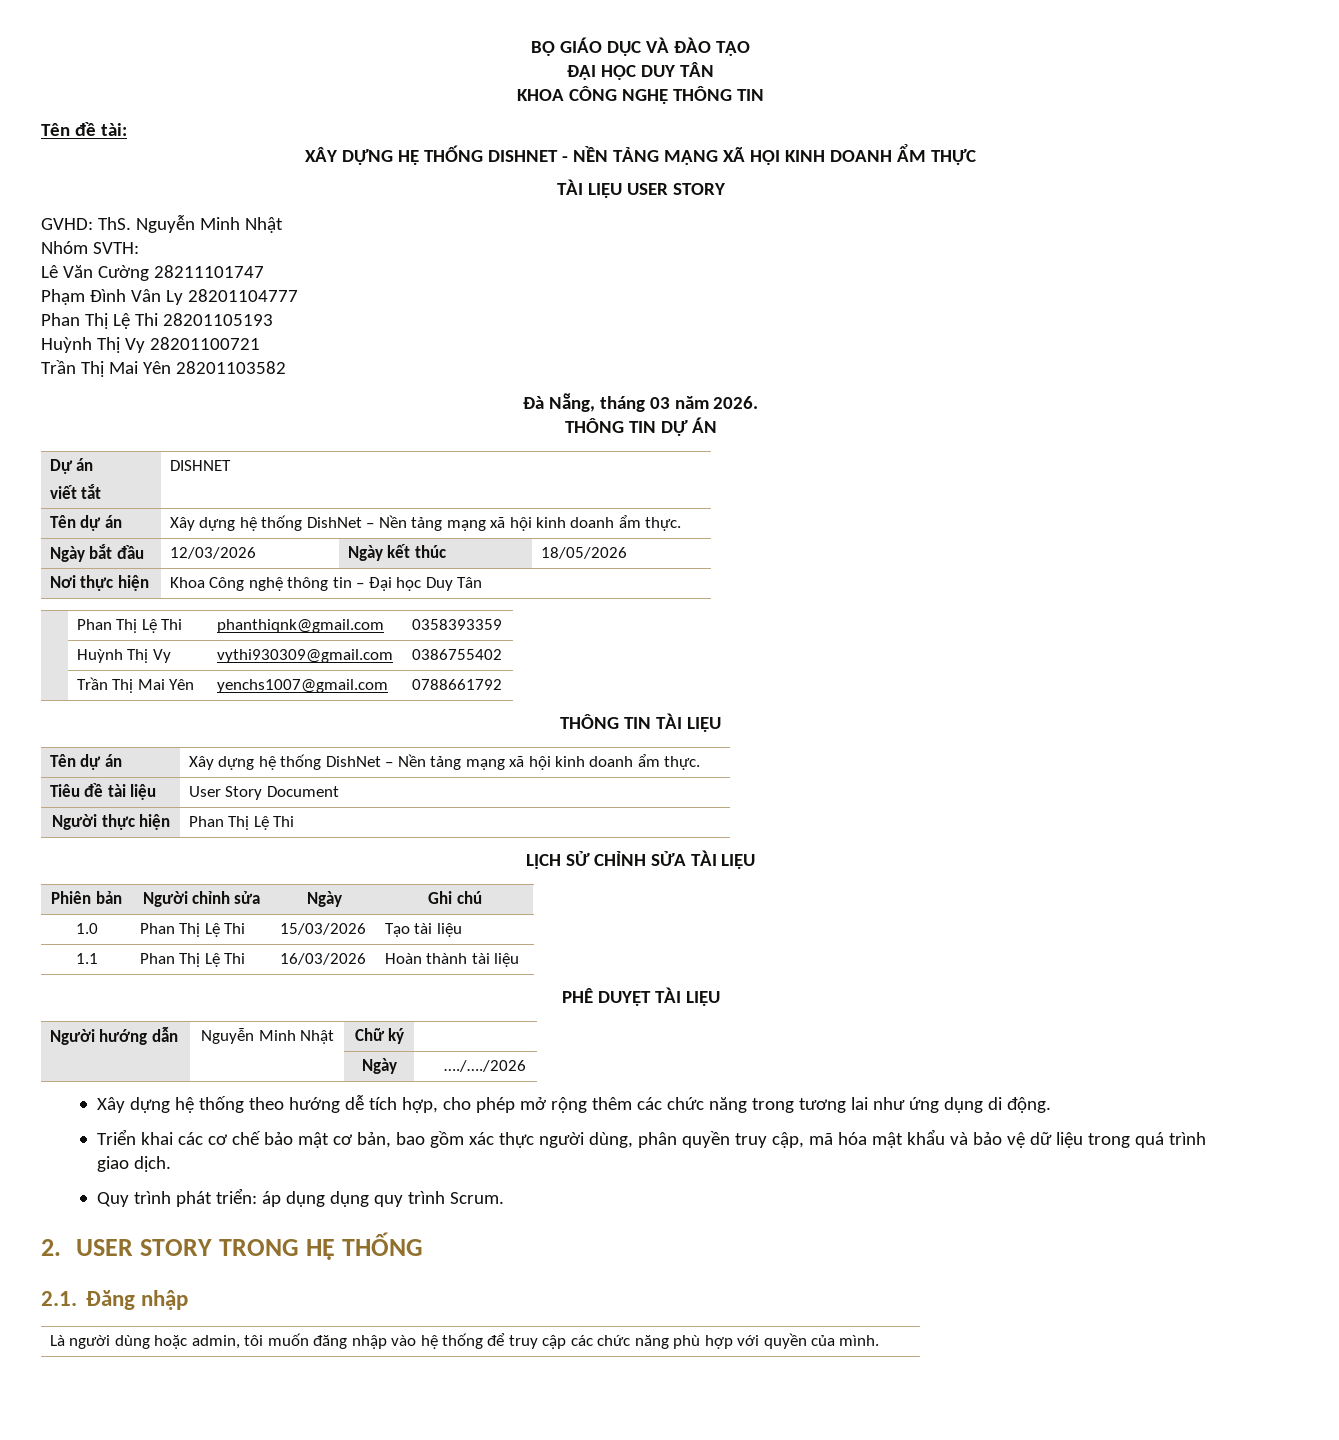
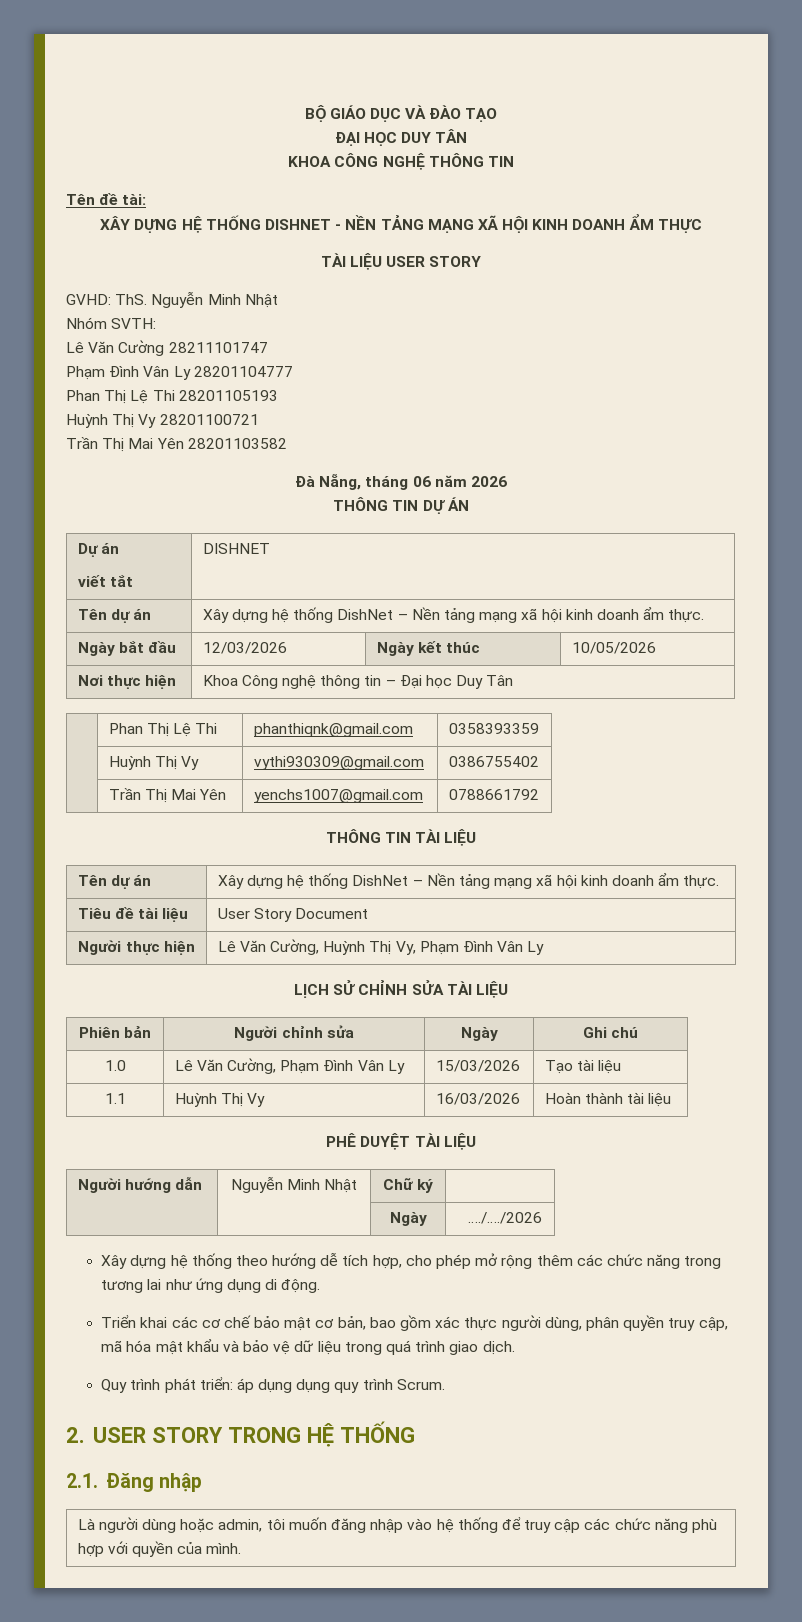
[649,396,759,409] 03 năm 2026. -> [412,475,507,487] 06 năm 2026
[540,547,627,559] 18/05/2026 -> [571,642,656,654] 10/05/2026
[188,816,295,830] Phan Thị Lệ Thi -> [217,939,545,955] Lê Văn Cường, Huỳnh Thị Vy, Phạm Đình Vân Ly
[139,923,246,937] Phan Thị Lệ Thi -> [174,1058,405,1074] Lê Văn Cường, Phạm Đình Vân Ly
[139,953,246,967] Phan Thị Lệ Thi -> [174,1093,266,1107] Huỳnh Thị Vy

